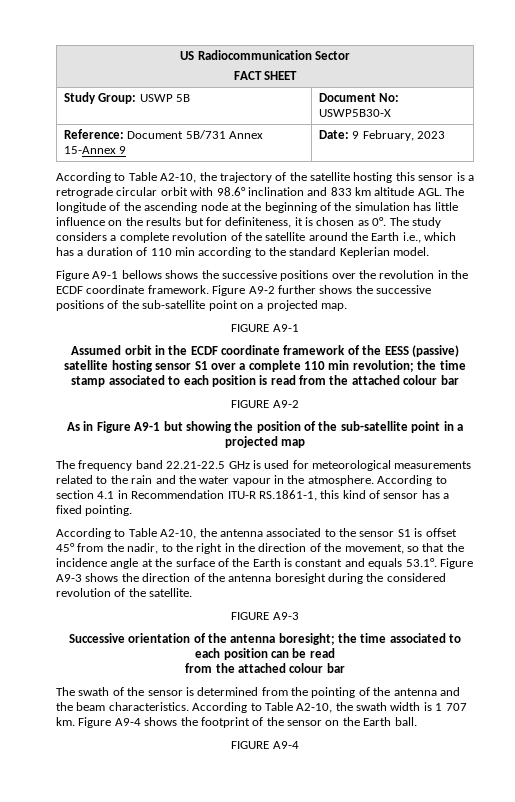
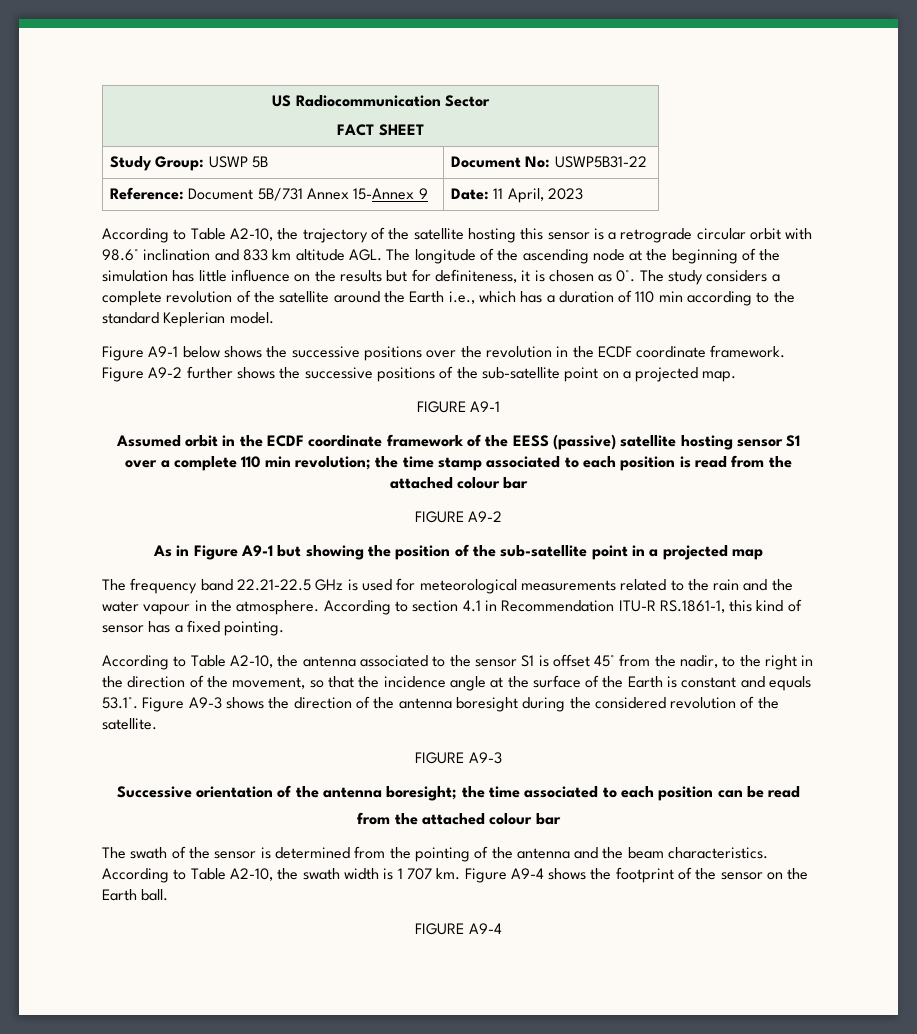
[318,109,391,117] USWP5B30-X -> [554,156,647,168] USWP5B31-22
[352,130,414,141] 9 February, -> [493,188,544,203] 11 April,
[121,270,162,279] bellows -> [182,346,220,358] below

